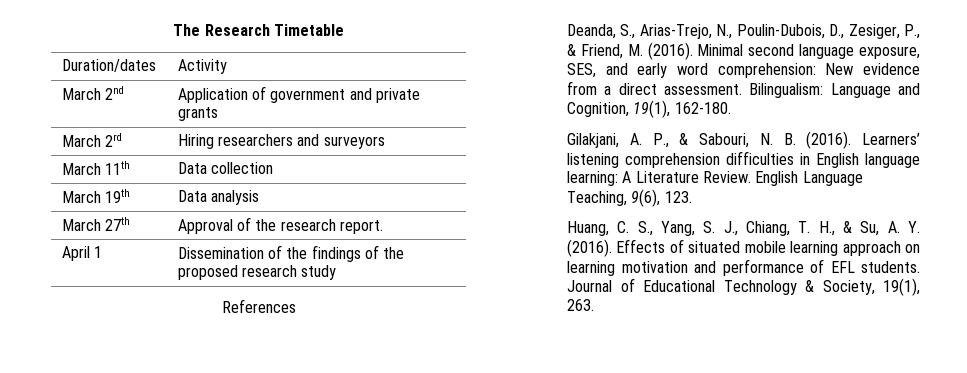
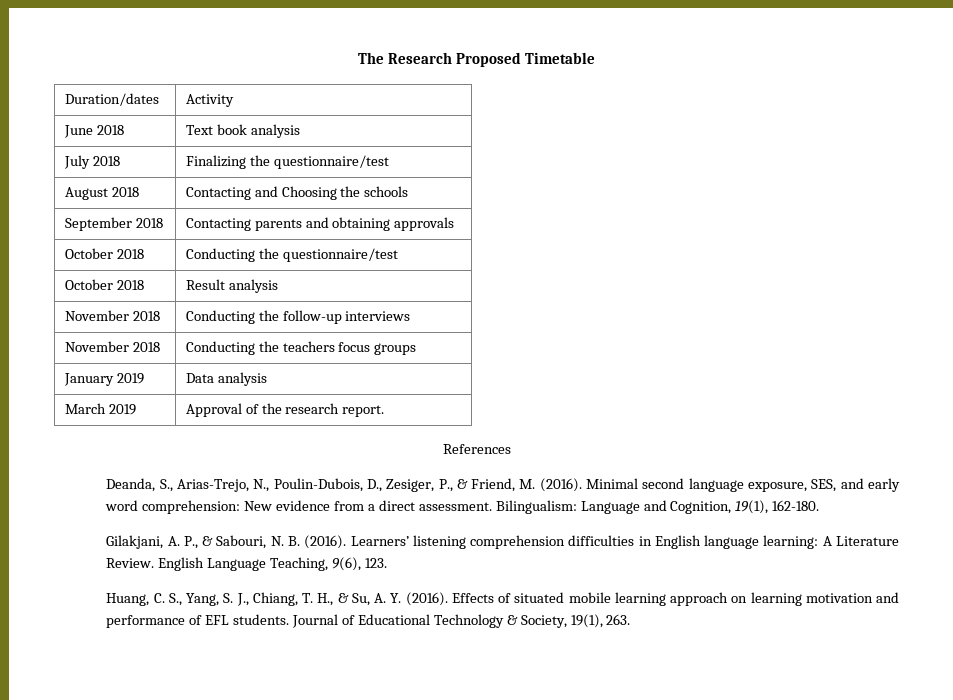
(270, 30) none -> [455,52,521,67] Proposed
[61,86,124,100] [177,86,420,103] [177,107,218,121] [61,133,122,147] [177,134,385,149] [61,161,130,175] [177,162,273,174] [61,189,130,203] March 2nd | Application of government and private grants // March 2rd | Hiring researchers and surveyors // March 11th | Data collection // March 19th -> [63,125,124,138] [185,124,300,138] [63,155,120,169] [185,155,389,169] [64,187,139,200] [185,186,409,200] [64,217,163,231] [185,217,455,231] [64,248,144,259] [185,248,398,262] [64,279,144,290] [185,279,278,293] [64,310,160,321] [185,310,411,324] [64,341,160,352] [185,341,417,355] [63,373,144,386] June 2018 | Text book analysis // July 2018 | Finalizing the questionnaire/test // August 2018 | Contacting and Choosing the schools // September 2018 | Contacting parents and obtaining approvals // October 2018 | Conducting the questionnaire/test // October 2018 | Result analysis // November 2018 | Conducting the follow-up interviews // November 2018 | Conducting the teachers focus groups // January 2019
[104,217,130,231] 27th -> [108,404,136,415] 2019
[61,246,102,261] [177,245,405,262] [177,265,337,280] // April 1 | Dissemination of the findings of the proposed research study -> (385, 411) none

